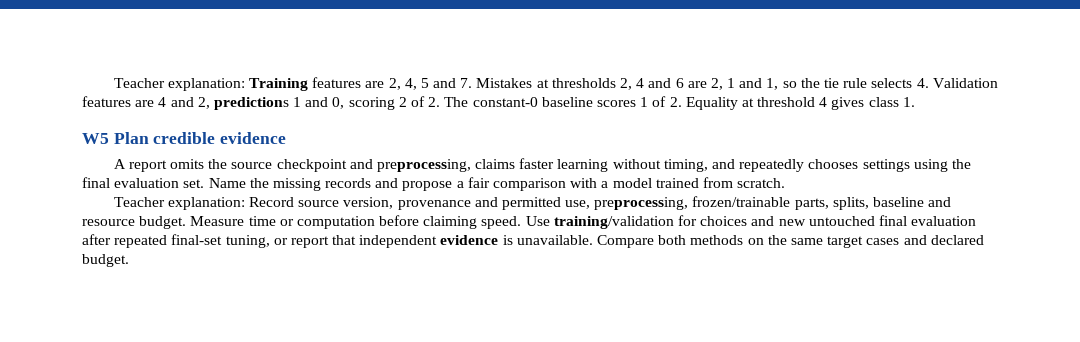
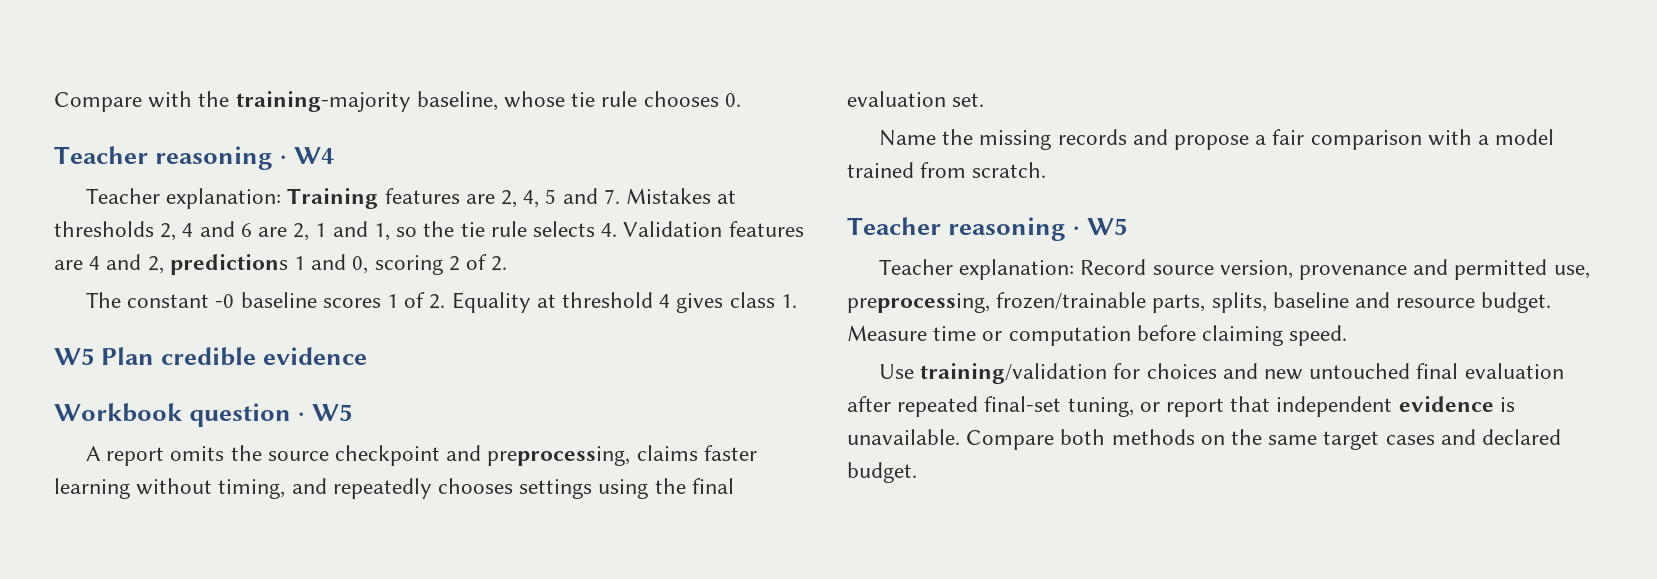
(113, 83) none -> [54,91,741,112] [54,146,335,170] Compare with the training-majority baseline, whose tie rule chooses 0. // Teacher reasoning · W4 //
[444,97,538,107] The constant-0 -> [85,292,235,308] // The constant -0
(287, 138) none -> [54,403,353,427] // Workbook question · W5
(205, 183) none -> (985, 100) //
(786, 183) none -> [847,217,1128,241] // Teacher reasoning · W5
(522, 222) none -> (1348, 335) //

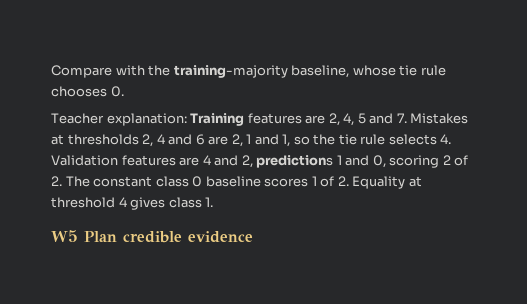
[54,146,335,170] // Teacher reasoning · W4 -> (124, 91) none
(508, 263) // -> (62, 181) none
[215,294,235,308] -0 -> [155,176,203,187] class 0
[54,403,353,427] [85,445,757,466] [54,478,734,499] [847,91,985,107] [878,129,1555,150] [847,162,1047,178] [847,217,1128,241] [878,259,1590,280] [847,292,1552,313] [847,325,1348,346] [878,363,1564,384] [847,396,1515,417] [847,429,1562,450] [847,462,917,483] // Workbook question · W5 // A report omits the source checkpoint and preprocessing, claims faster learning without timing, and repeatedly chooses settings using the final evaluation set. // Name the missing records and propose a fair comparison with a model trained from scratch. // Teacher reasoning · W5 // Teacher explanation: Record source version, provenance and permitted use, preprocessing, frozen/trainable parts, splits, baseline and resource budget. Measure time or computation before claiming speed. // Use training/validation for choices and new untouched final evaluation after repeated final-set tuning, or report that independent evidence is unavailable. Compare both methods on the same target cases and declared budget. -> (253, 237) none

